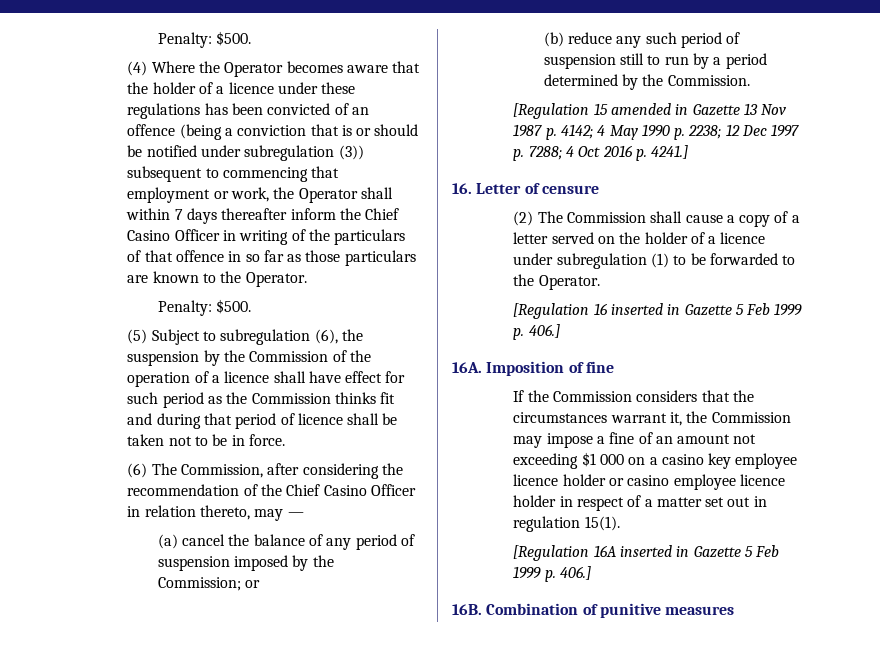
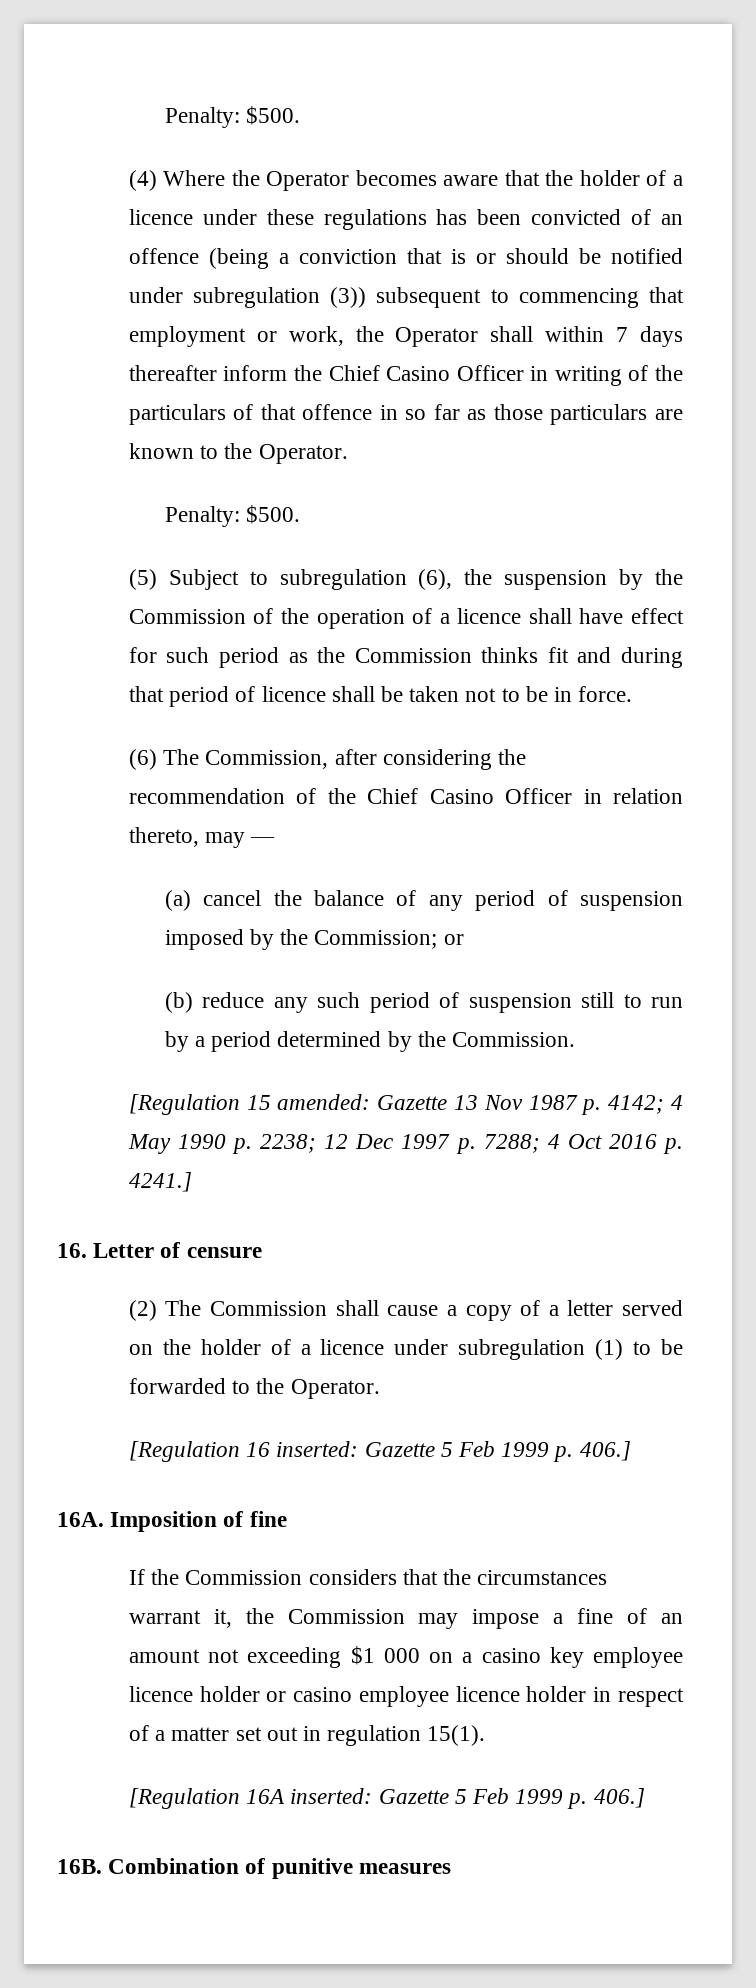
[610,103,689,115] amended in -> [277,1094,371,1110] amended:
[610,303,681,315] inserted in -> [276,1441,359,1457] inserted:
[619,545,690,557] inserted in -> [290,1788,373,1804] inserted:

